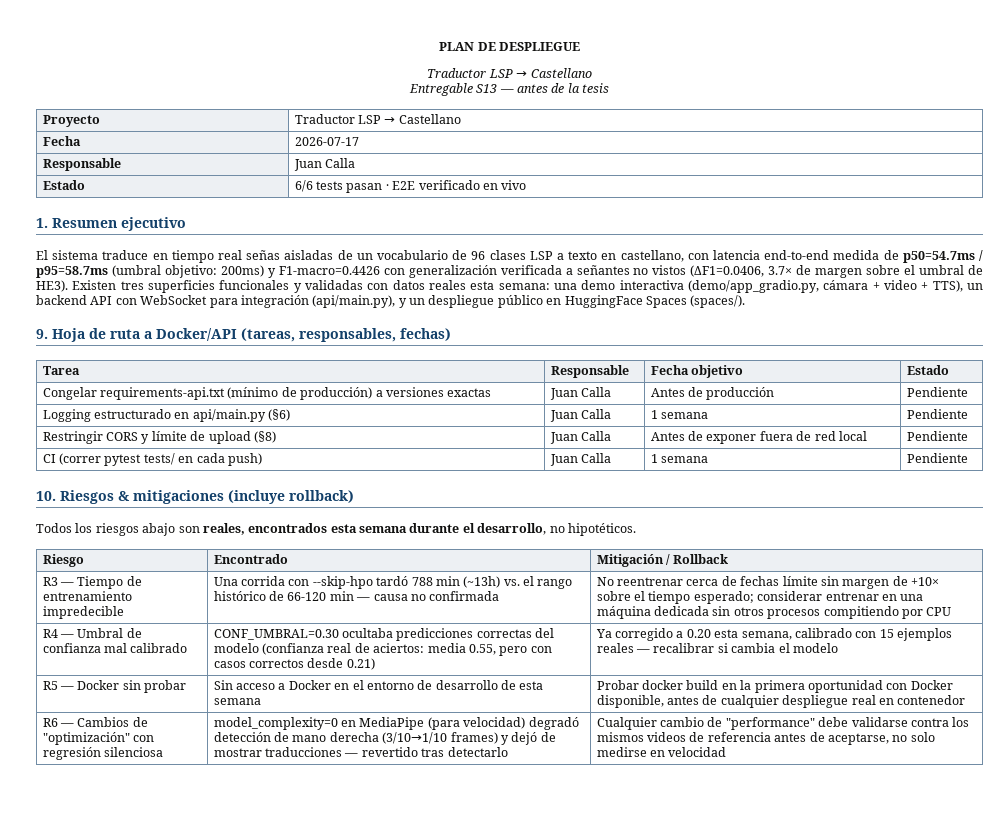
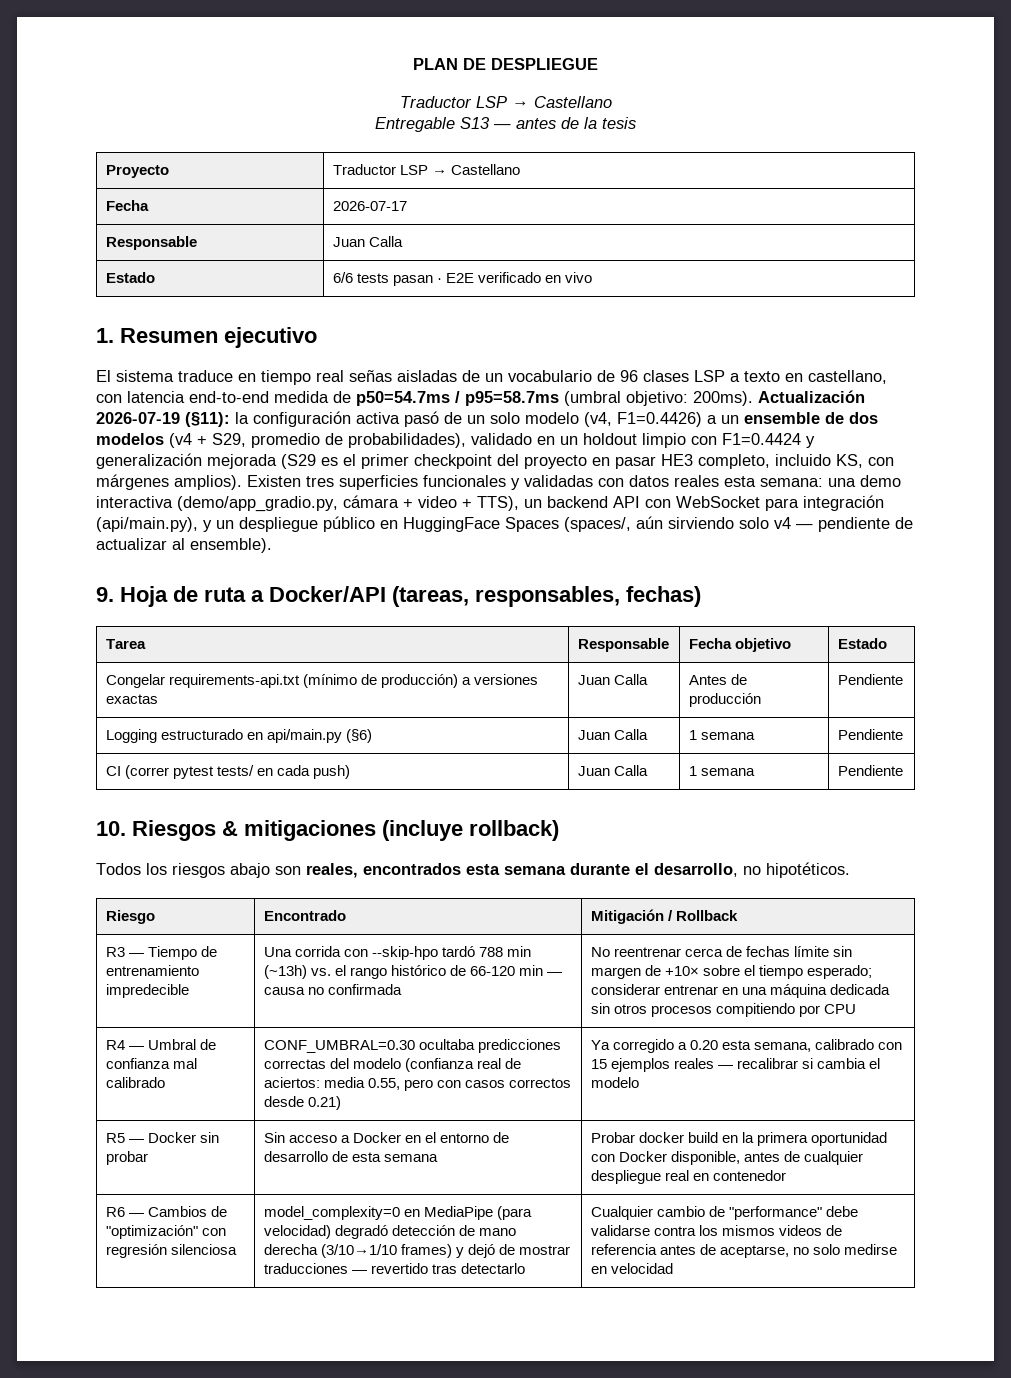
[220,265,984,278] [36,280,68,292] 200ms) y F1-macro=0.4426 con generalización verificada a señantes no vistos (ΔF1=0.0406, 3.7× de margen sobre el umbral de HE3). -> [693,390,865,406] [96,411,878,427] [96,433,815,448] [96,453,894,469] [96,474,242,490] 200ms). Actualización 2026-07-19 (§11): la configuración activa pasó de un solo modelo (v4, F1=0.4426) a un ensemble de dos modelos (v4 + S29, promedio de probabilidades), validado en un holdout limpio con F1=0.4424 y generalización mejorada (S29 es el primer checkpoint del proyecto en pasar HE3 completo, incluido KS, con márgenes amplios).
[690,295,746,308] (spaces/). -> [564,516,913,532] [96,538,272,553] (spaces/, aún sirviendo solo v4 — pendiente de actualizar al ensemble).
[42,431,276,444] [549,431,612,444] [650,431,867,444] [906,431,968,441] // Restringir CORS y límite de upload (§8) | Juan Calla | Antes de exponer fuera de red local | Pendiente -> (903, 734) none

